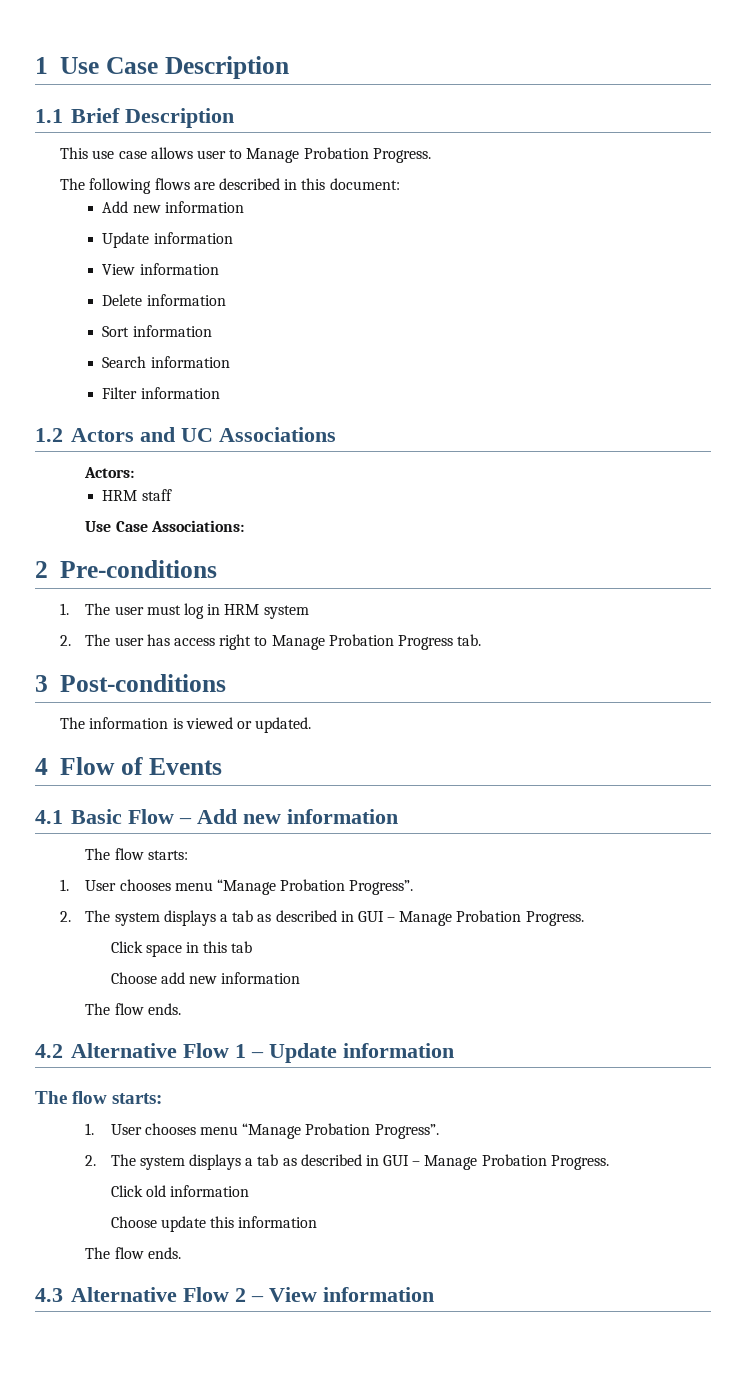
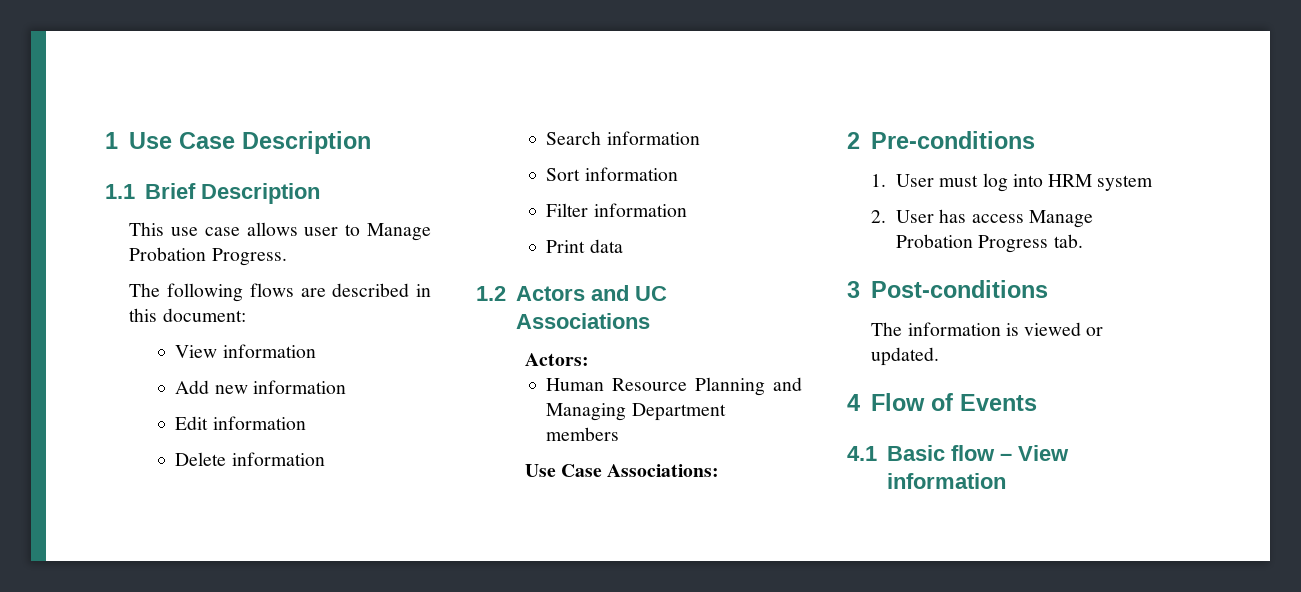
[102,201,244,213] [102,232,233,248] [102,264,136,275] // Add new information // Update information // View -> [175,344,316,358] [175,380,346,394] [175,416,209,430] // View information // Add new information // Edit
[102,325,212,337] [102,356,147,368] Sort information // Search -> [546,131,700,145] [546,168,581,181] Search information // Sort
(220, 393) none -> [546,239,623,253] // Print data
[102,489,172,501] HRM staff -> [546,377,802,396] [546,403,726,421] [546,427,620,441] Human Resource Planning and Managing Department members
[85,603,144,615] The user -> [896,174,935,187] User
[207,604,221,615] in -> [1012,174,1043,187] into
[85,634,268,650] The user has access right to -> [896,209,1024,223] User has access
[127,809,398,824] [85,848,188,860] [60,879,414,895] [60,910,584,926] [110,941,253,957] [110,972,301,984] [85,1003,181,1015] [35,1043,454,1063] [35,1091,163,1104] [85,1123,439,1139] [85,1154,609,1170] [110,1185,249,1197] [110,1216,318,1232] [85,1247,181,1259] [35,1287,246,1302] Flow – Add new information // The flow starts: // 1. User chooses menu “Manage Probation Progress”. // 2. The system displays a tab as described in GUI – Manage Probation Progress. // Click space in this tab // Choose add new information // The flow ends. // 4.2 Alternative Flow 1 – Update information // The flow starts: // 1. User chooses menu “Manage Probation Progress”. // 2. The system displays a tab as described in GUI – Manage Probation Progress. // Click old information // Choose update this information // The flow ends. // 4.3 Alternative Flow 2 -> [950,445,995,461] flow

